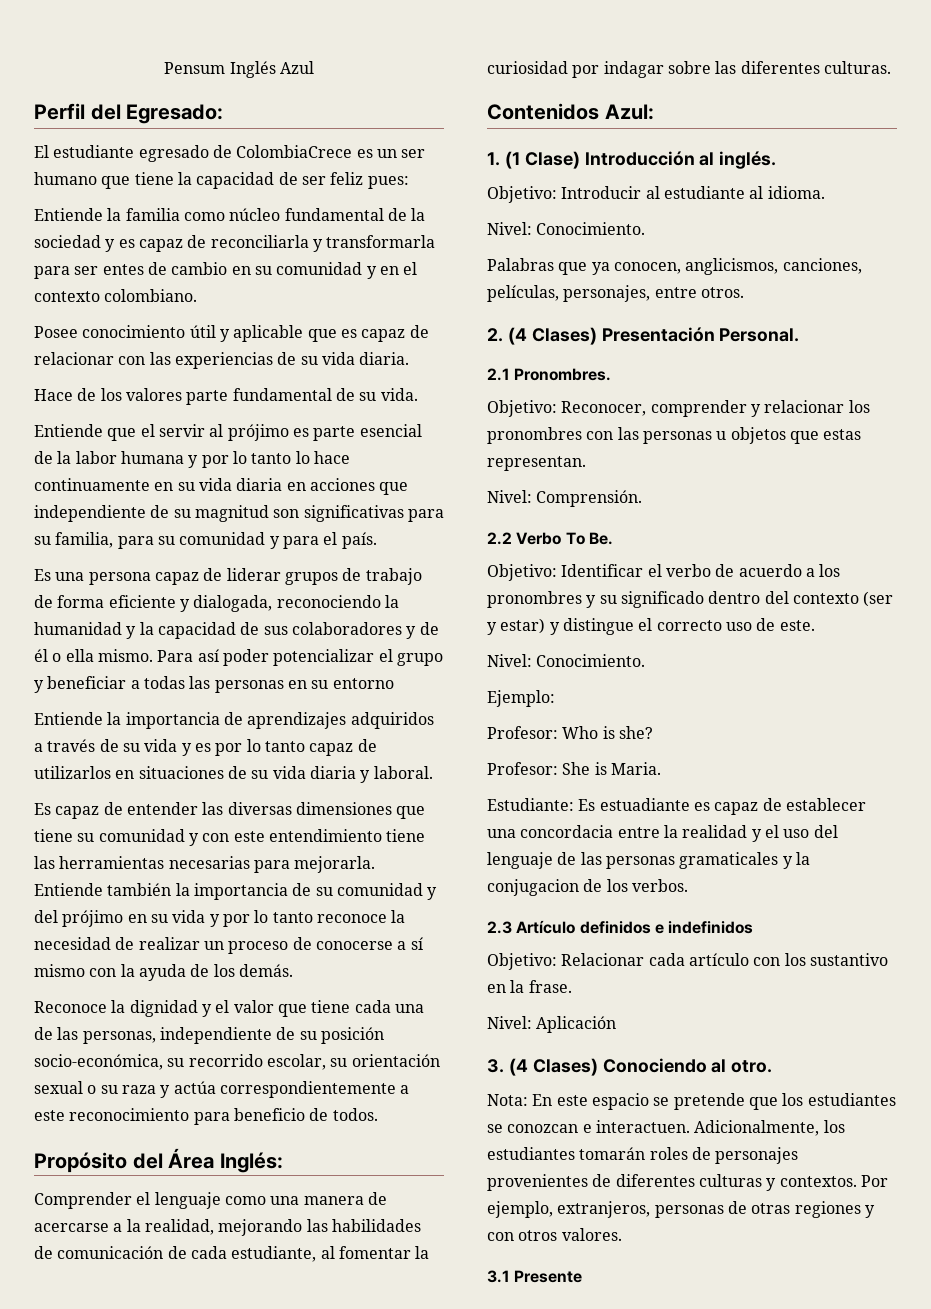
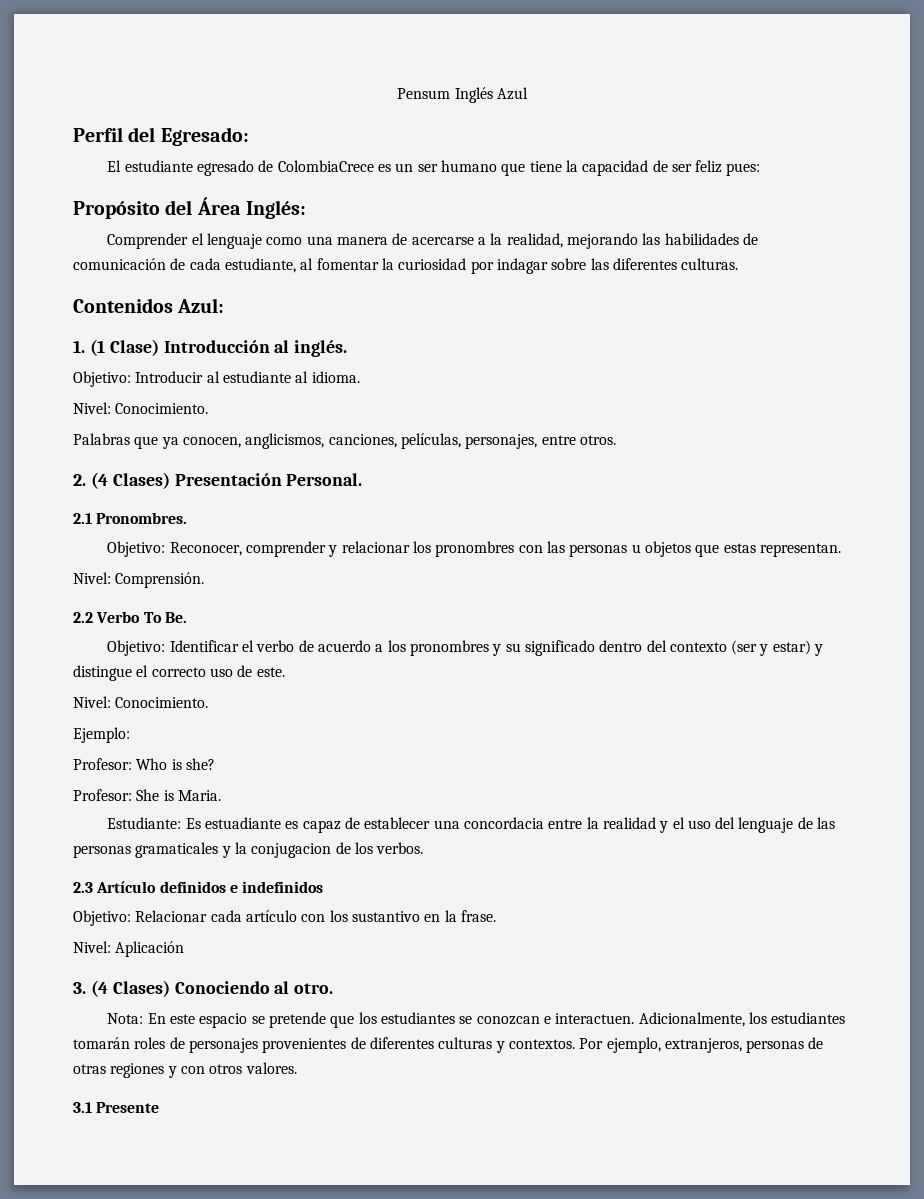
[34,208,426,221] [34,235,436,252] [34,262,418,279] [34,289,198,302] [34,325,429,342] [34,352,410,369] [34,388,418,405] [34,424,422,441] [34,451,350,468] [34,478,409,495] [34,505,444,522] [34,532,377,549] [34,568,422,585] [34,595,399,612] [34,622,439,639] [34,649,443,666] [34,676,394,693] [34,712,434,729] [34,739,377,756] [34,766,433,783] [34,802,426,819] [34,829,426,846] [34,856,376,873] [34,883,438,900] [34,910,406,927] [34,937,423,954] [34,964,293,981] [34,1000,424,1017] [34,1027,384,1044] [34,1054,440,1070] [34,1081,410,1098] [34,1108,378,1125] // Entiende la familia como núcleo fundamental de la sociedad y es capaz de reconciliarla y transformarla para ser entes de cambio en su comunidad y en el contexto colombiano. // Posee conocimiento útil y aplicable que es capaz de relacionar con las experiencias de su vida diaria. // Hace de los valores parte fundamental de su vida. // Entiende que el servir al prójimo es parte esencial de la labor humana y por lo tanto lo hace continuamente en su vida diaria en acciones que independiente de su magnitud son significativas para su familia, para su comunidad y para el país. // Es una persona capaz de liderar grupos de trabajo de forma eficiente y dialogada, reconociendo la humanidad y la capacidad de sus colaboradores y de él o ella mismo. Para así poder potencializar el grupo y beneficiar a todas las personas en su entorno // Entiende la importancia de aprendizajes adquiridos a través de su vida y es por lo tanto capaz de utilizarlos en situaciones de su vida diaria y laboral. // Es capaz de entender las diversas dimensiones que tiene su comunidad y con este entendimiento tiene las herramientas necesarias para mejorarla. Entiende también la importancia de su comunidad y del prójimo en su vida y por lo tanto reconoce la necesidad de realizar un proceso de conocerse a sí mismo con la ayuda de los demás. // Reconoce la dignidad y el valor que tiene cada una de las personas, independiente de su posición socio-económica, su recorrido escolar, su orientación sexual o su raza y actúa correspondientemente a este reconocimiento para beneficio de todos. -> (761, 169) none

